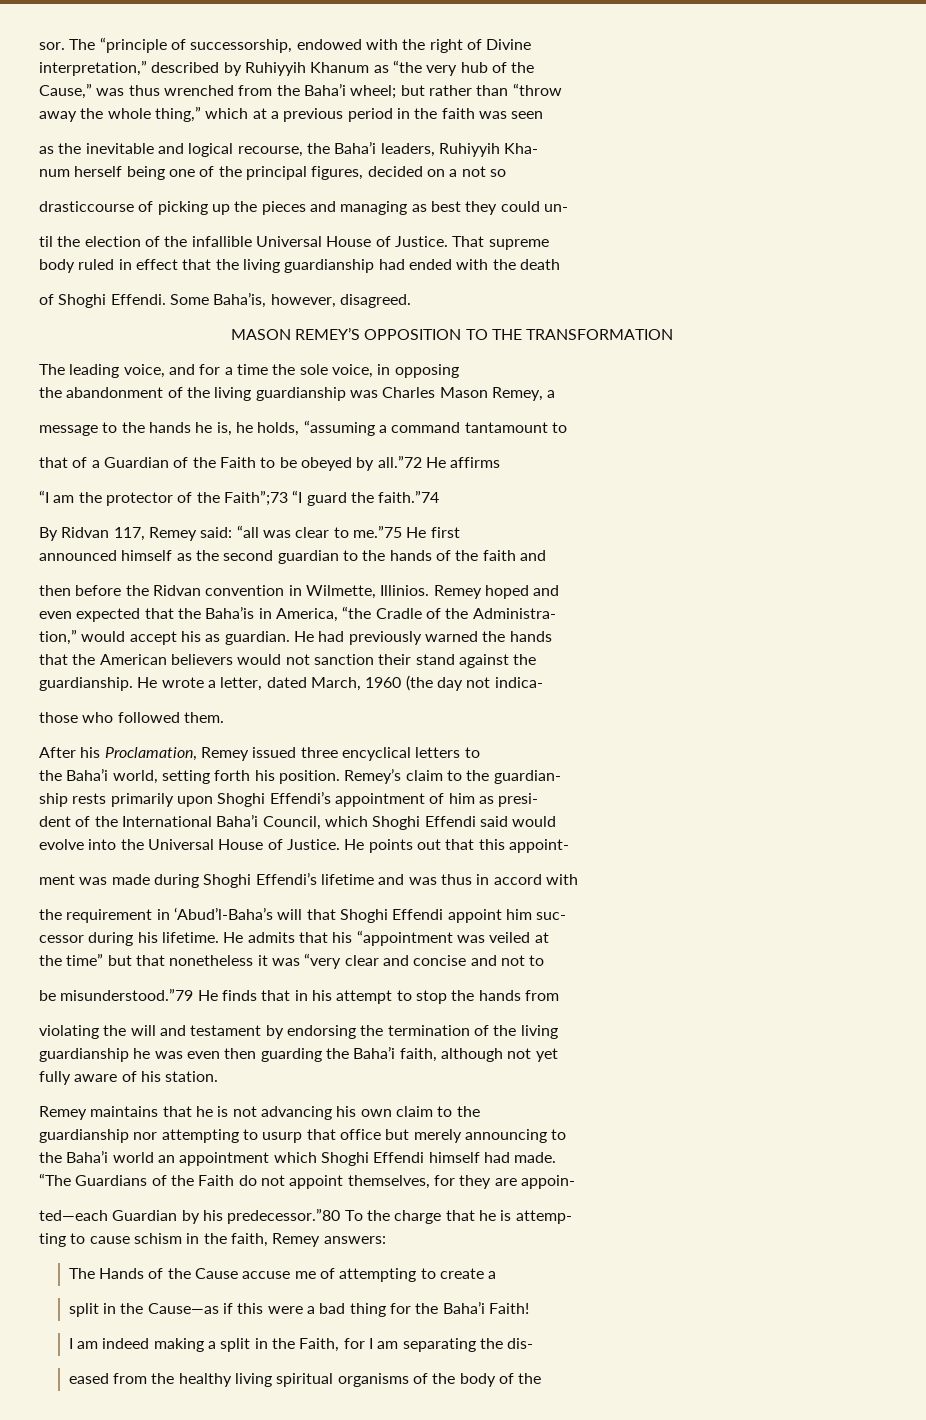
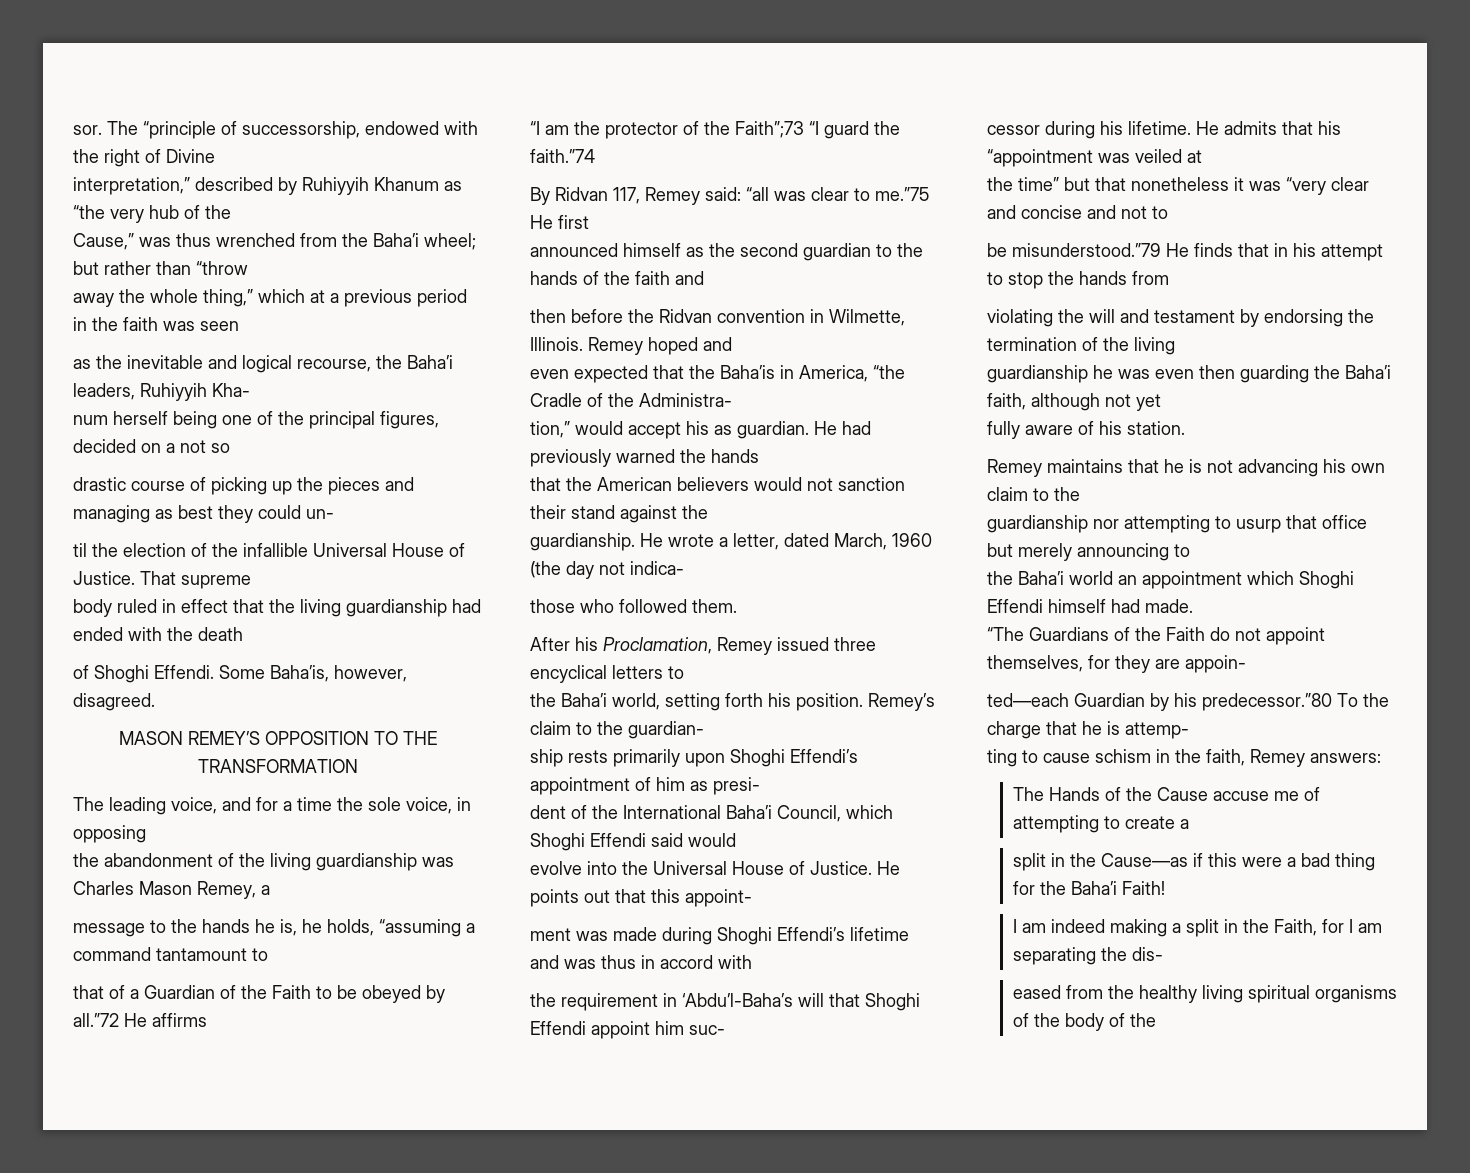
[39,201,134,212] drasticcourse -> [73,477,185,491] drastic course
[380,585,430,596] Illinios. -> [530,337,583,351] Illinois.
[173,907,273,920] ‘Abud’l-Baha’s -> [682,993,793,1007] ‘Abdu’l-Baha’s

